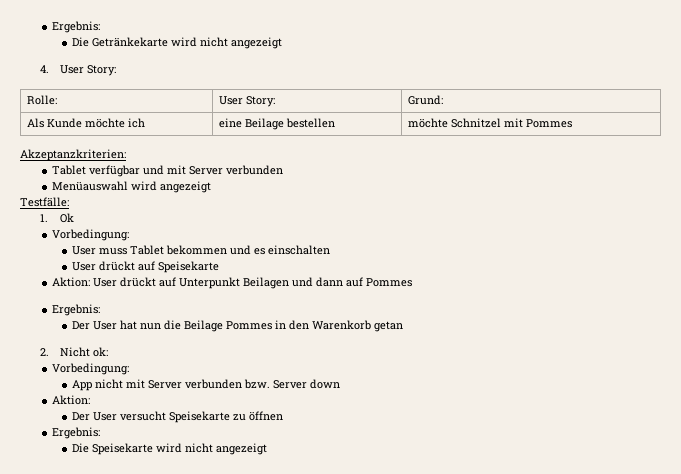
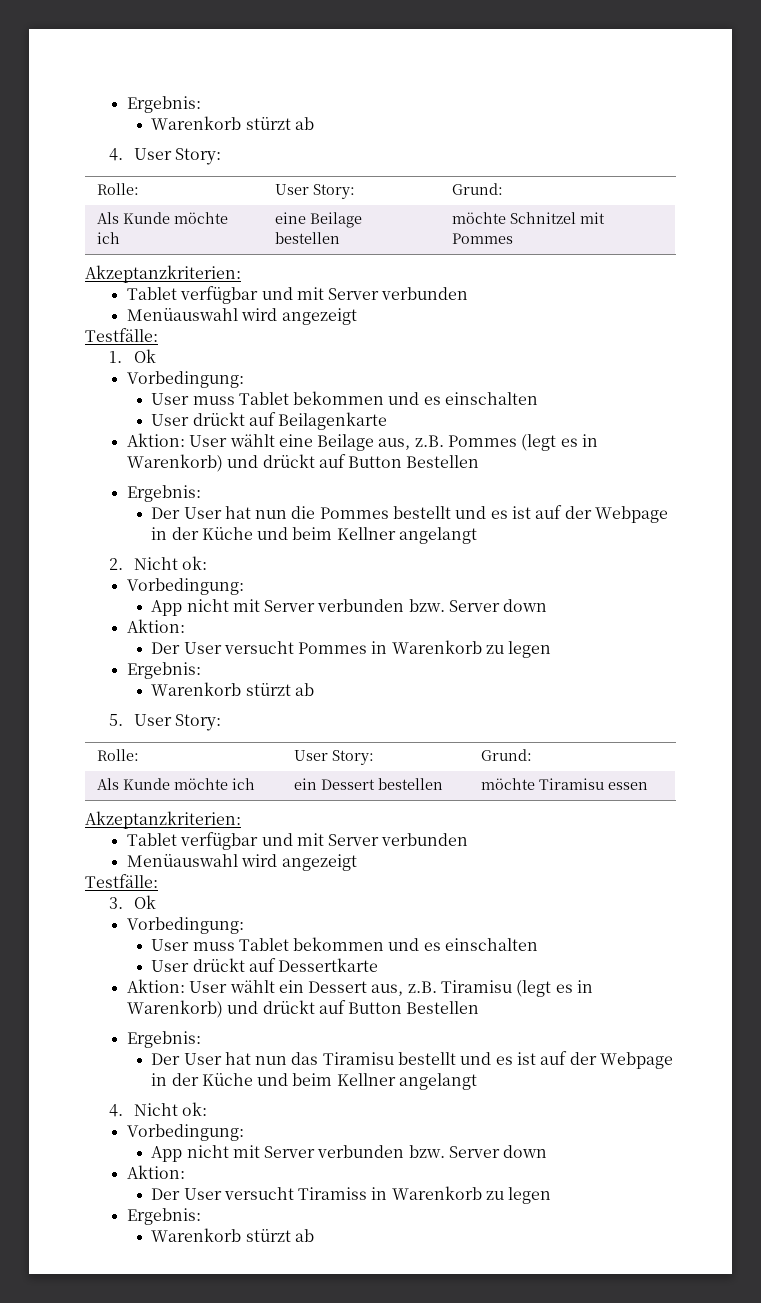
[51,21,100,33] [71,37,282,49] Ergebnis: // Die Getränkekarte wird nicht angezeigt -> [126,96,201,113] [151,116,314,130] Ergebnis: // Warenkorb stürzt ab
[157,261,219,273] [51,277,412,289] Speisekarte // Aktion: User drückt auf Unterpunkt Beilagen und dann auf Pommes -> [278,412,388,430] [126,433,599,451] [126,454,480,472] Beilagenkarte // Aktion: User wählt eine Beilage aus, z.B. Pommes (legt es in Warenkorb) und drückt auf Button Bestellen
[183,320,403,332] Beilage Pommes in den Warenkorb getan -> [319,505,669,523] [151,527,478,544] Pommes bestellt und es ist auf der Webpage in der Küche und beim Kellner angelangt
[168,411,283,423] [51,427,100,439] [71,443,267,455] Speisekarte zu öffnen // Ergebnis: // Die Speisekarte wird nicht angezeigt -> [298,640,552,658] [126,662,201,679] [151,682,314,696] [109,714,221,731] [96,749,139,761] [293,750,374,765] [480,749,532,761] [96,778,255,790] [293,778,443,790] [480,778,648,790] [85,811,241,829] [126,832,469,850] [126,854,357,871] [85,874,158,888] [109,895,156,909] [126,917,244,934] [151,937,539,951] [151,958,379,972] [126,979,594,997] [126,1000,480,1018] [126,1031,201,1048] [151,1051,674,1069] [151,1073,478,1090] [109,1102,207,1117] [126,1124,244,1141] [151,1145,548,1162] [126,1165,185,1179] [151,1186,552,1204] [126,1208,201,1225] [151,1228,314,1242] Pommes in Warenkorb zu legen // Ergebnis: // Warenkorb stürzt ab // 5. User Story: // Rolle: | User Story: | Grund: // Als Kunde möchte ich | ein Dessert bestellen | möchte Tiramisu essen // Akzeptanzkriterien: // Tablet verfügbar und mit Server verbunden // Menüauswahl wird angezeigt // Testfälle: // 3. Ok // Vorbedingung: // User muss Tablet bekommen und es einschalten // User drückt auf Dessertkarte // Aktion: User wählt ein Dessert aus, z.B. Tiramisu (legt es in Warenkorb) und drückt auf Button Bestellen // Ergebnis: // Der User hat nun das Tiramisu bestellt und es ist auf der Webpage in der Küche und beim Kellner angelangt // 4. Nicht ok: // Vorbedingung: // App nicht mit Server verbunden bzw. Server down // Aktion: // Der User versucht Tiramiss in Warenkorb zu legen // Ergebnis: // Warenkorb stürzt ab

